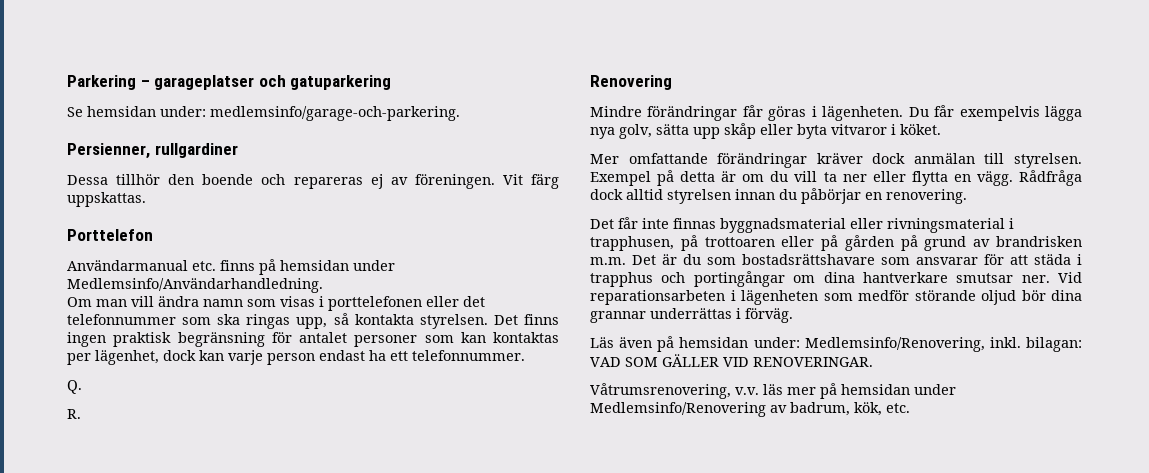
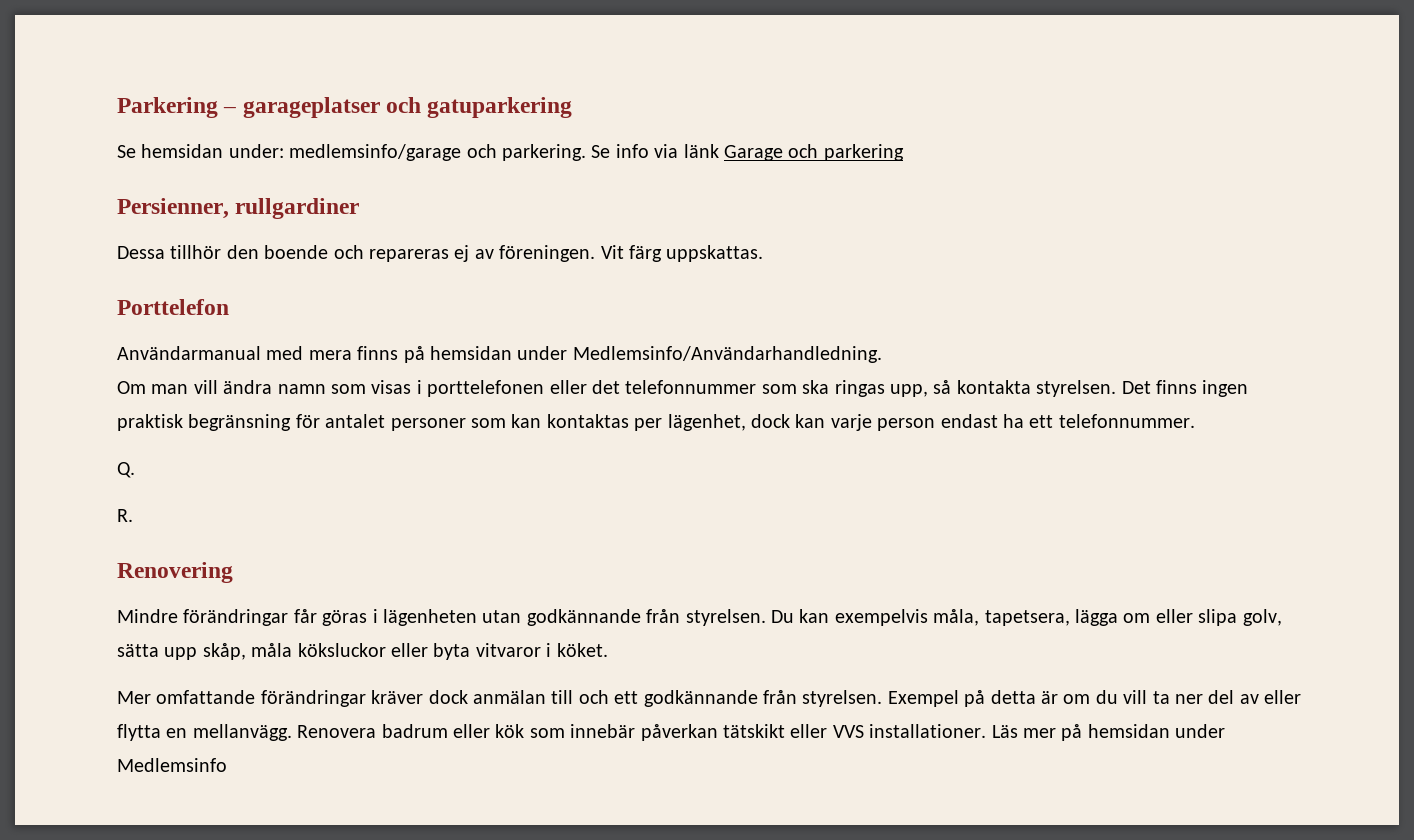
[210,106,460,121] medlemsinfo/garage-och-parkering. -> [289,144,904,161] medlemsinfo/garage och parkering. Se info via länk Garage och parkering
[192,261,216,271] etc. -> [266,346,352,360] med mera
[822,105,1082,121] [590,123,756,139] lägenheten. Du får exempelvis lägga nya golv, sätta upp skåp -> [383,609,1282,626] [117,643,386,660] lägenheten utan godkännande från styrelsen. Du kan exempelvis måla, tapetsera, lägga om eller slipa golv, sätta upp skåp, måla köksluckor
(1005, 158) none -> [578,690,797,707] och ett godkännande från
(867, 178) none -> [1208,690,1259,704] del av
[976,170,1082,186] [590,188,967,204] [590,217,1014,233] [590,235,1082,251] [590,254,1082,265] [590,271,1082,287] [590,290,1082,305] [590,308,793,323] [590,336,1082,352] [590,354,873,367] [590,383,956,399] [590,402,910,417] vägg. Rådfråga dock alltid styrelsen innan du påbörjar en renovering. // Det får inte finnas byggnadsmaterial eller rivningsmaterial i trapphusen, på trottoaren eller på gården på grund av brandrisken m.m. Det är du som bostadsrättshavare som ansvarar för att städa i trapphus och portingångar om dina hantverkare smutsar ner. Vid reparationsarbeten i lägenheten som medför störande oljud bör dina grannar underrättas i förväg. // Läs även på hemsidan under: Medlemsinfo/Renovering, inkl. bilagan: VAD SOM GÄLLER VID RENOVERINGAR. // Våtrumsrenovering, v.v. läs mer på hemsidan under Medlemsinfo/Renovering av badrum, kök, etc. -> [192,724,1226,741] [117,758,227,772] mellanvägg. Renovera badrum eller kök som innebär påverkan tätskikt eller VVS installationer. Läs mer på hemsidan under Medlemsinfo

